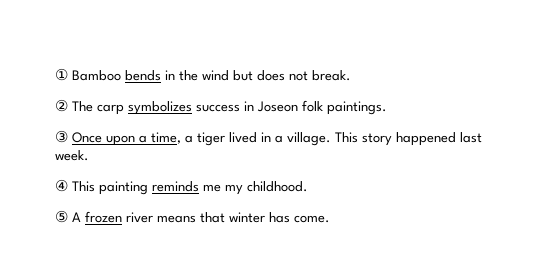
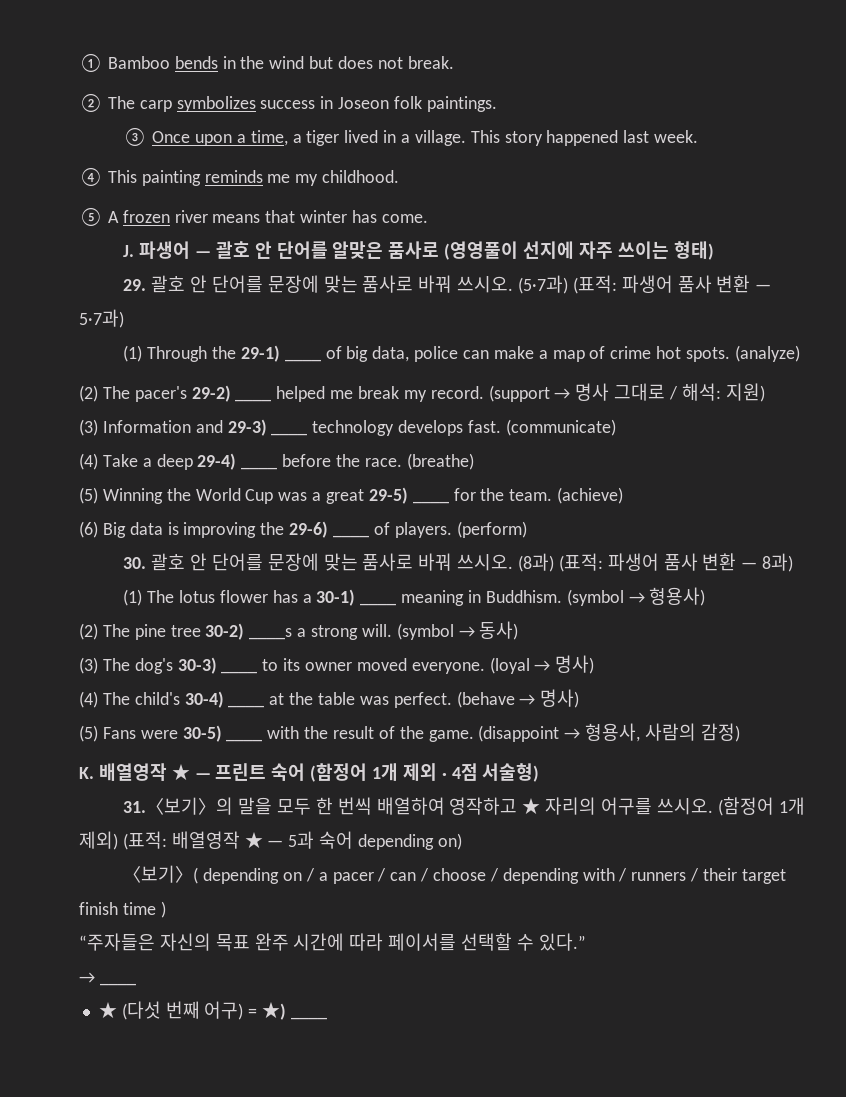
(330, 219) none -> [123,241,714,260] [123,275,772,294] [79,309,124,328] [123,345,321,362] [325,345,800,362] [79,383,765,402] [79,419,616,436] [79,453,278,470] [282,453,474,470] [79,487,449,504] [453,487,624,504] [79,521,370,538] [373,521,527,538] [123,553,794,572] [123,587,706,606] [79,621,519,640] [79,657,258,674] [262,655,595,674] [79,691,265,708] [269,689,580,708] [79,725,263,742] [267,723,740,742] [79,763,540,782] [123,797,805,816] [79,831,462,850] [123,865,786,884] [79,901,166,918] [79,933,586,951] [79,972,95,983] [99,983,136,986] [98,1001,327,1020] // J. 파생어 — 괄호 안 단어를 알맞은 품사로 (영영풀이 선지에 자주 쓰이는 형태) // 29. 괄호 안 단어를 문장에 맞는 품사로 바꿔 쓰시오. (5·7과) (표적: 파생어 품사 변환 — 5·7과) // (1) Through the 29-1) ____ of big data, police can make a map of crime hot spots. (analyze) // (2) The pacer's 29-2) ____ helped me break my record. (support → 명사 그대로 / 해석: 지원) // (3) Information and 29-3) ____ technology develops fast. (communicate) // (4) Take a deep 29-4) ____ before the race. (breathe) // (5) Winning the World Cup was a great 29-5) ____ for the team. (achieve) // (6) Big data is improving the 29-6) ____ of players. (perform) // 30. 괄호 안 단어를 문장에 맞는 품사로 바꿔 쓰시오. (8과) (표적: 파생어 품사 변환 — 8과) // (1) The lotus flower has a 30-1) ____ meaning in Buddhism. (symbol → 형용사) // (2) The pine tree 30-2) ____s a strong will. (symbol → 동사) // (3) The dog's 30-3) ____ to its owner moved everyone. (loyal → 명사) // (4) The child's 30-4) ____ at the table was perfect. (behave → 명사) // (5) Fans were 30-5) ____ with the result of the game. (disappoint → 형용사, 사람의 감정) // K. 배열영작 ★ — 프린트 숙어 (함정어 1개 제외 · 4점 서술형) // 31.〈보기〉의 말을 모두 한 번씩 배열하여 영작하고 ★ 자리의 어구를 쓰시오. (함정어 1개 제외) (표적: 배열영작 ★ — 5과 숙어 depending on) // 〈보기〉( depending on / a pacer / can / choose / depending with / runners / their target finish time ) // “주자들은 자신의 목표 완주 시간에 따라 페이서를 선택할 수 있다.” // → ____ // ★ (다섯 번째 어구) = ★) ____

